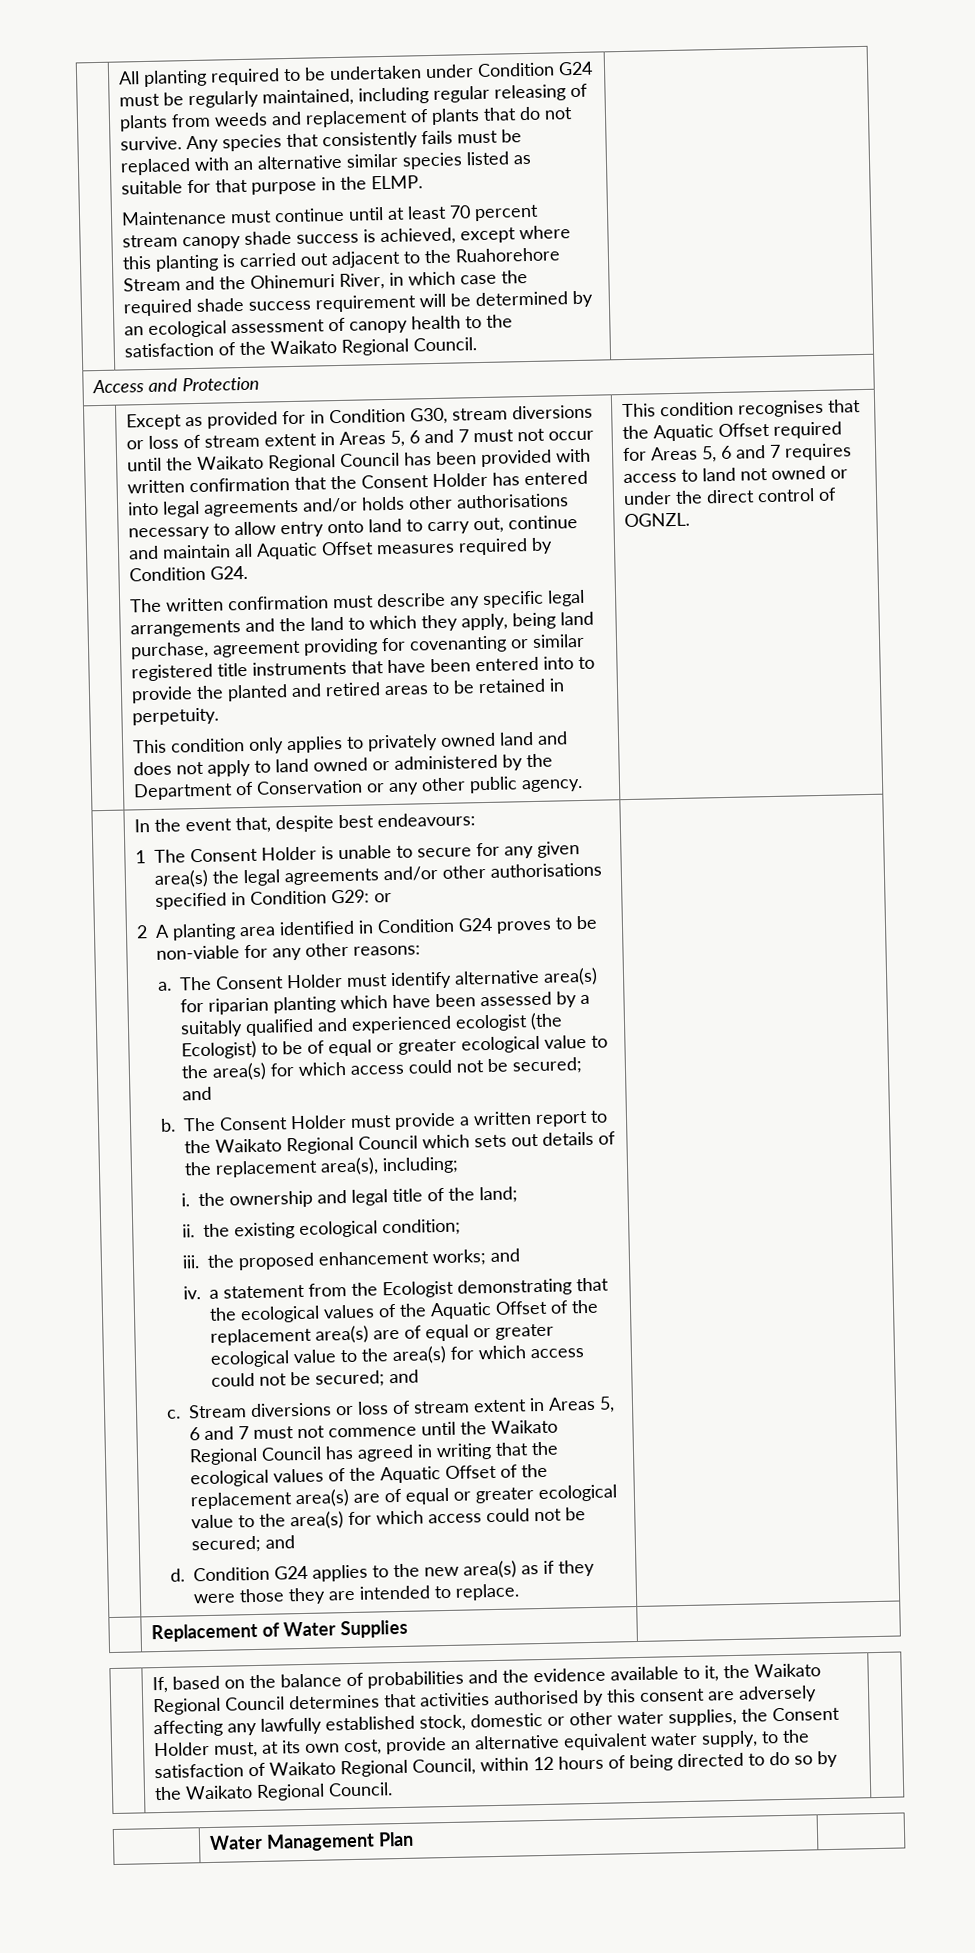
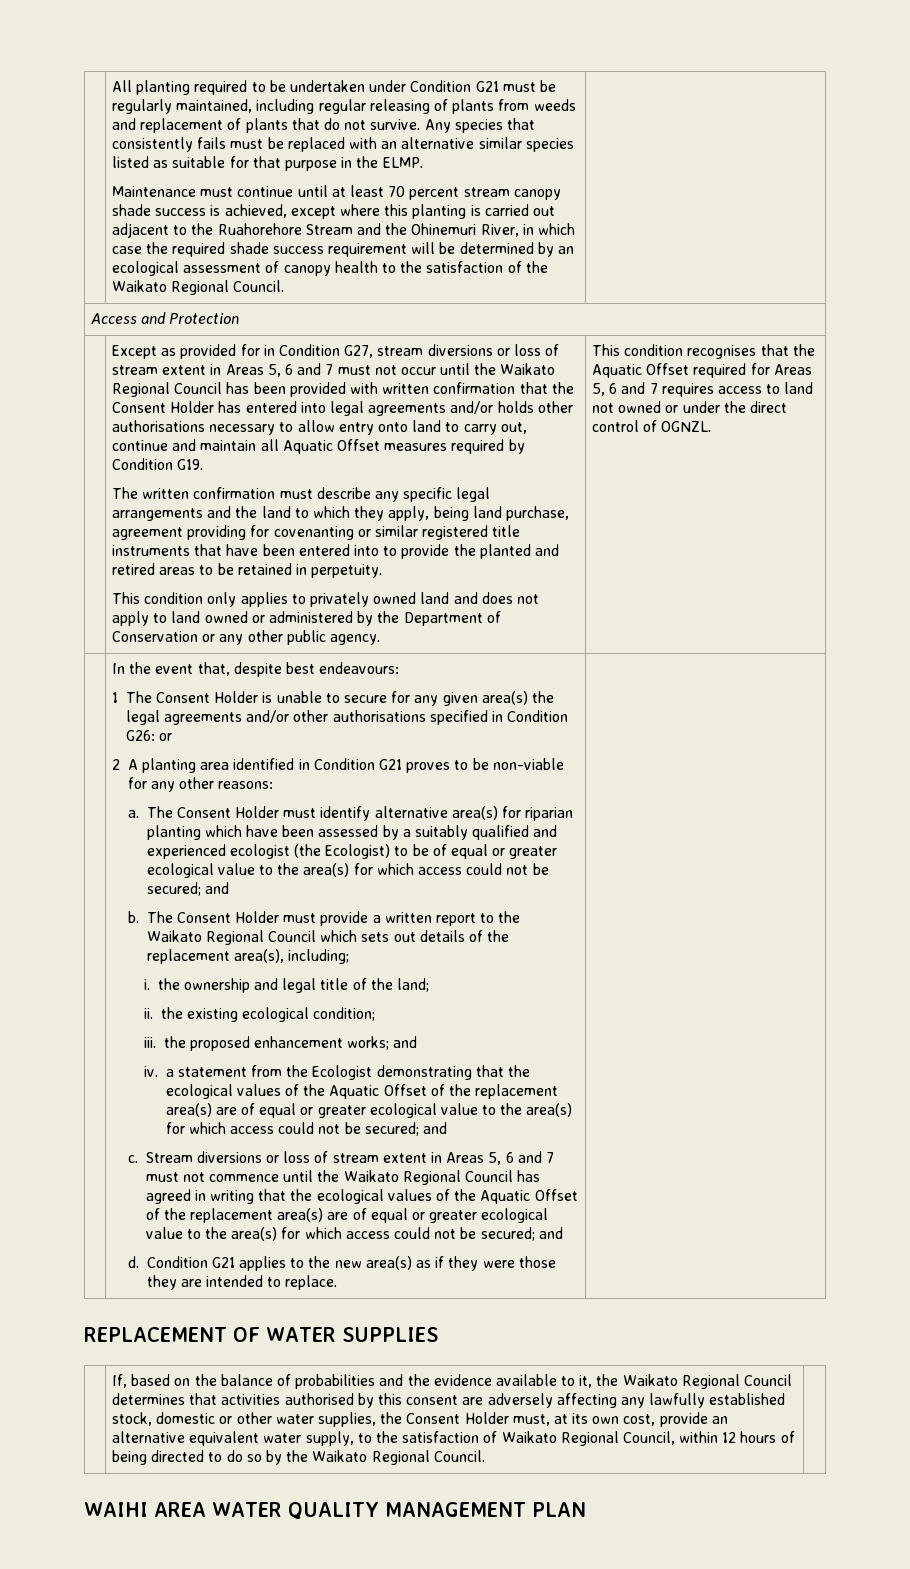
[558,61,594,76] G24 -> [475,81,499,92] G21
[410,407,449,425] G30, -> [344,345,374,358] G27,
[210,565,249,580] G24. -> [177,459,204,470] G19.
[330,889,370,904] G29: -> [125,730,155,741] G26:
[457,917,493,932] G24 -> [378,759,402,770] G21
[273,1565,308,1580] G24 -> [211,1257,235,1268] G21
[151,1619,409,1643] // | Replacement of Water Supplies | -> [84,1327,438,1342] // REPLACEMENT OF WATER SUPPLIES
[209,1831,415,1852] // | Water Management Plan | -> [84,1502,586,1520] // WAIHI AREA WATER QUALITY MANAGEMENT PLAN

